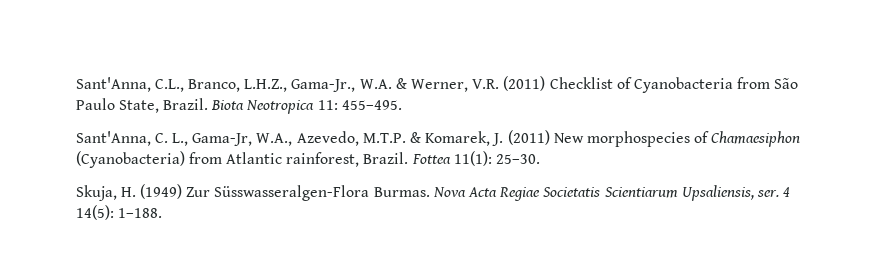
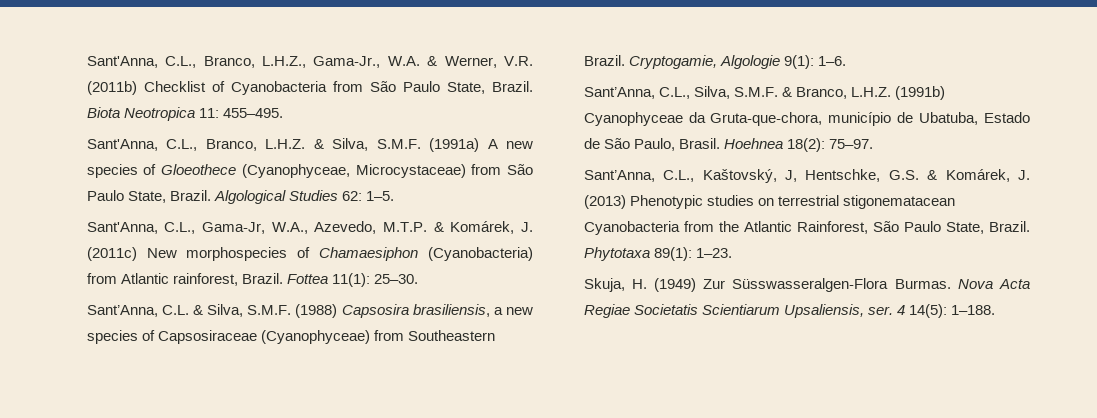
[503,76,546,91] (2011) -> [86,81,137,95] (2011b)
[154,133,189,146] C. L., -> [166,138,534,152] [86,164,533,178] [86,190,395,204] [86,222,196,234] C.L., Branco, L.H.Z. & Silva, S.M.F. (1991a) A new species of Gloeothece (Cyanophyceae, Microcystaceae) from São Paulo State, Brazil. Algological Studies 62: 1–5. // Sant'Anna, C.L.,
[425,130,550,146] Komarek, J. (2011) -> [450,221,533,234] [86,247,137,261] Komárek, J. (2011c)
(540, 159) none -> [86,304,533,318] [86,330,495,344] [583,55,846,69] [583,86,946,100] [583,112,1030,126] [583,138,874,152] [583,169,1030,183] [583,195,955,209] [583,221,1030,235] [583,247,732,261] // Sant’Anna, C.L. & Silva, S.M.F. (1988) Capsosira brasiliensis, a new species of Capsosiraceae (Cyanophyceae) from Southeastern Brazil. Cryptogamie, Algologie 9(1): 1–6. // Sant’Anna, C.L., Silva, S.M.F. & Branco, L.H.Z. (1991b) Cyanophyceae da Gruta-que-chora, município de Ubatuba, Estado de São Paulo, Brasil. Hoehnea 18(2): 75–97. // Sant’Anna, C.L., Kaštovský, J, Hentschke, G.S. & Komárek, J. (2013) Phenotypic studies on terrestrial stigonematacean Cyanobacteria from the Atlantic Rainforest, São Paulo State, Brazil. Phytotaxa 89(1): 1–23.

